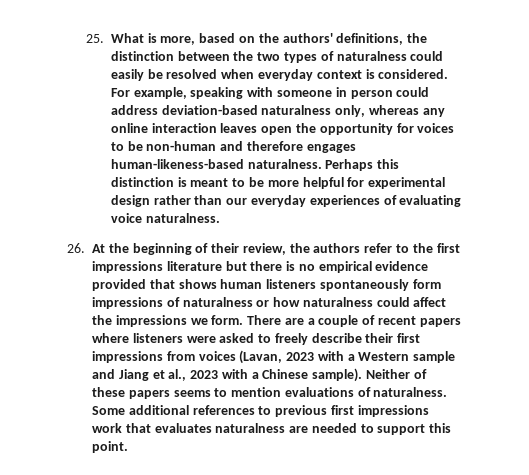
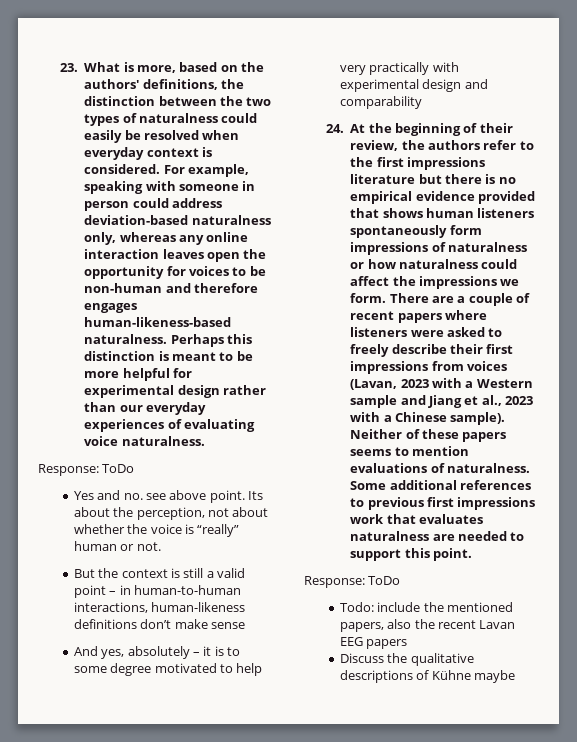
[85,34,104,43] 25. -> [60,63,79,72] 23.
[67,243,85,253] 26. -> [38,464,135,476] [73,490,264,503] [73,507,269,520] [73,524,240,537] [73,541,161,551] [73,568,246,578] [73,585,241,598] [73,602,246,613] [73,619,245,629] [73,646,241,659] [73,663,263,676] [339,62,459,75] [339,79,488,92] [339,96,422,109] [326,124,345,133] Response: ToDo // Yes and no. see above point. Its about the perception, not about whether the voice is “really” human or not. // But the context is still a valid point – in human-to-human interactions, human-likeness definitions don’t make sense // And yes, absolutely – it is to some degree motivated to help very practically with experimental design and comparability // 24.
(128, 447) none -> [304,576,401,588] [339,602,513,612] [339,619,516,632] [339,637,408,649] [339,653,474,666] [339,670,515,683] // Response: ToDo // Todo: include the mentioned papers, also the recent Lavan EEG papers // Discuss the qualitative descriptions of Kühne maybe

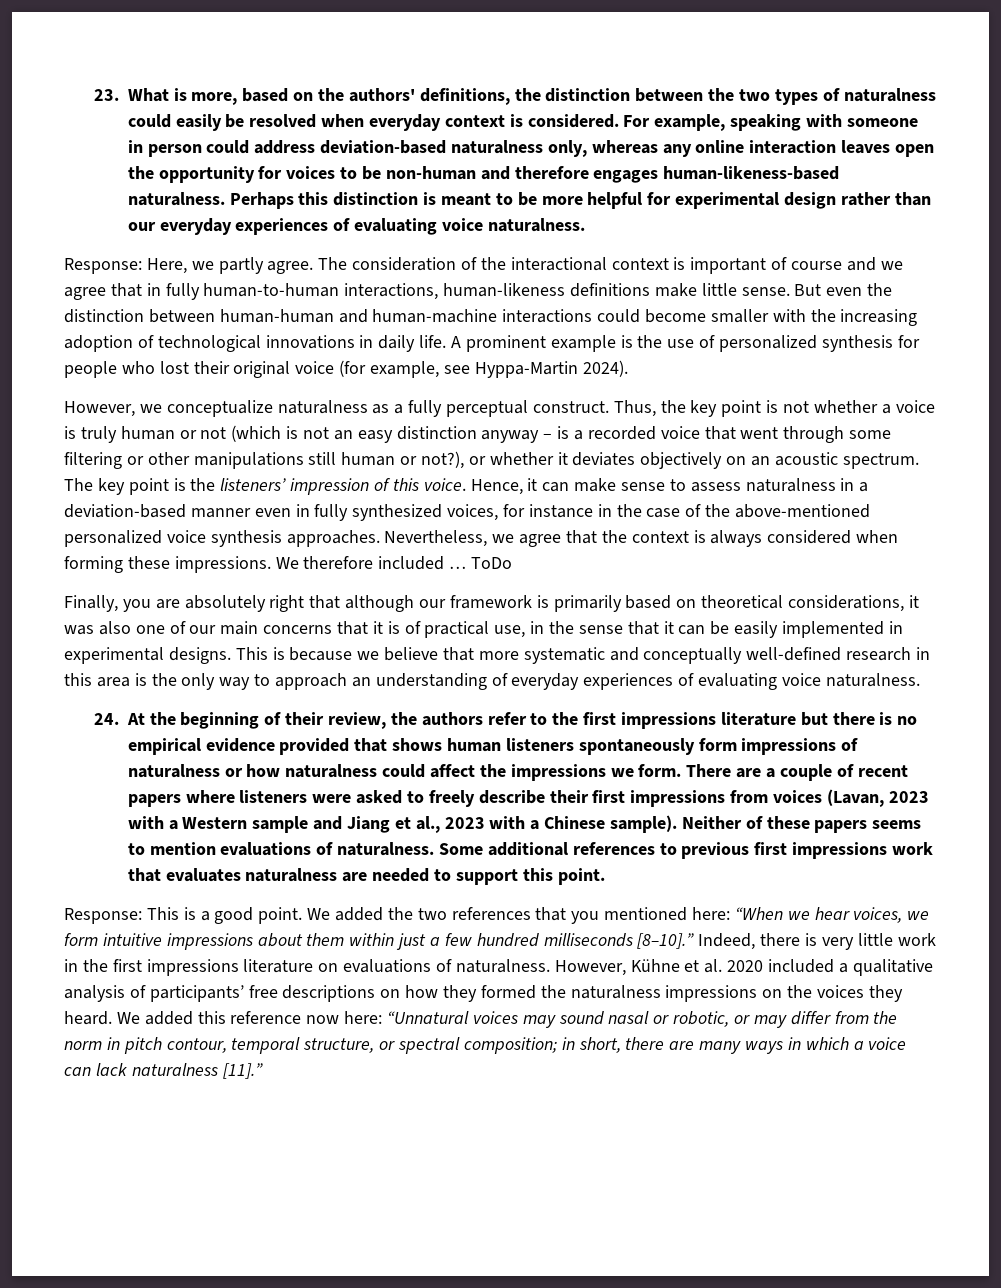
[102,464,135,473] [73,490,264,503] [73,507,269,520] [73,524,240,537] [73,541,161,551] [73,568,246,578] [73,585,241,598] [73,602,246,613] [73,619,245,629] [73,646,241,659] [73,663,263,676] [339,62,459,75] [339,79,488,92] [339,96,422,109] ToDo // Yes and no. see above point. Its about the perception, not about whether the voice is “really” human or not. // But the context is still a valid point – in human-to-human interactions, human-likeness definitions don’t make sense // And yes, absolutely – it is to some degree motivated to help very practically with experimental design and comparability -> [146,257,903,274] [64,283,893,300] [64,309,918,326] [64,335,920,352] [64,360,628,378] [64,400,935,417] [64,425,892,443] [64,451,919,469] [64,478,869,495] [64,504,871,521] [64,530,899,547] [64,556,513,573] [64,595,919,612] [64,621,903,638] [64,647,931,664] [64,673,920,690] Here, we partly agree. The consideration of the interactional context is important of course and we agree that in fully human-to-human interactions, human-likeness definitions make little sense. But even the distinction between human-human and human-machine interactions could become smaller with the increasing adoption of technological innovations in daily life. A prominent example is the use of personalized synthesis for people who lost their original voice (for example, see Hyppa-Martin 2024). // However, we conceptualize naturalness as a fully perceptual construct. Thus, the key point is not whether a voice is truly human or not (which is not an easy distinction anyway – is a recorded voice that went through some filtering or other manipulations still human or not?), or whether it deviates objectively on an acoustic spectrum. The key point is the listeners’ impression of this voice. Hence, it can make sense to assess naturalness in a deviation-based manner even in fully synthesized voices, for instance in the case of the above-mentioned personalized voice synthesis approaches. Nevertheless, we agree that the context is always considered when forming these impressions. We therefore included … ToDo // Finally, you are absolutely right that although our framework is primarily based on theoretical considerations, it was also one of our main concerns that it is of practical use, in the sense that it can be easily implemented in experimental designs. This is because we believe that more systematic and conceptually well-defined research in this area is the only way to approach an understanding of everyday experiences of evaluating voice naturalness.
[368,576,401,585] [339,602,513,612] [339,619,516,632] [339,637,408,649] [339,653,474,666] [339,670,515,683] ToDo // Todo: include the mentioned papers, also the recent Lavan EEG papers // Discuss the qualitative descriptions of Kühne maybe -> [146,907,930,924] [64,933,936,950] [64,959,933,976] [64,985,903,1002] [64,1011,898,1028] [64,1037,907,1054] [64,1063,263,1079] This is a good point. We added the two references that you mentioned here: “When we hear voices, we form intuitive impressions about them within just a few hundred milliseconds [8–10].” Indeed, there is very little work in the first impressions literature on evaluations of naturalness. However, Kühne et al. 2020 included a qualitative analysis of participants’ free descriptions on how they formed the naturalness impressions on the voices they heard. We added this reference now here: “Unnatural voices may sound nasal or robotic, or may differ from the norm in pitch contour, temporal structure, or spectral composition; in short, there are many ways in which a voice can lack naturalness [11].”

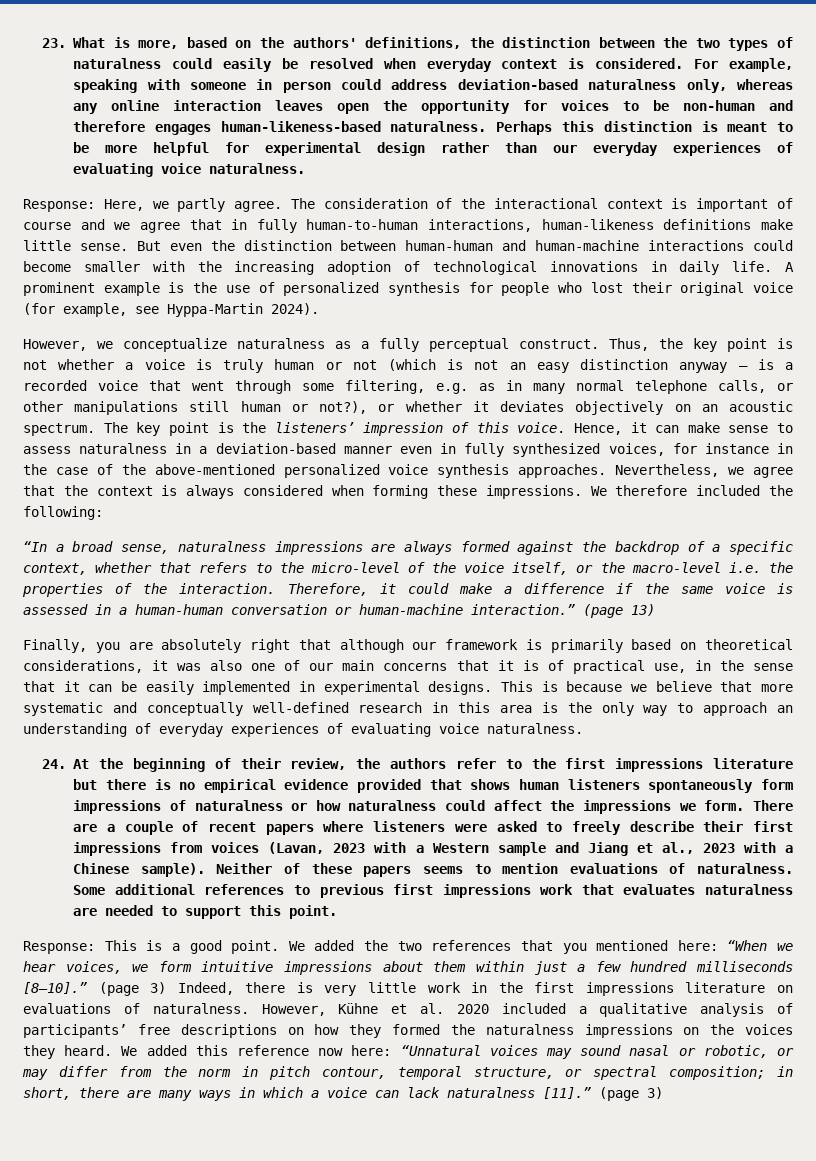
[64,452,122,469] filtering -> [345,380,766,394] filtering, e.g. as in many normal telephone calls,
[449,557,513,569] … ToDo -> [768,485,793,496] [23,506,103,520] [23,541,793,555] [23,562,793,575] [22,583,793,597] [23,604,655,618] the following: // “In a broad sense, naturalness impressions are always formed against the backdrop of a specific context, whether that refers to the micro-level of the voice itself, or the macro-level i.e. the properties of the interaction. Therefore, it could make a difference if the same voice is assessed in a human-human conversation or human-machine interaction.” (page 13)
(695, 941) none -> [98,982,167,996] (page 3)
(263, 1071) none -> [599,1087,663,1101] (page 3)

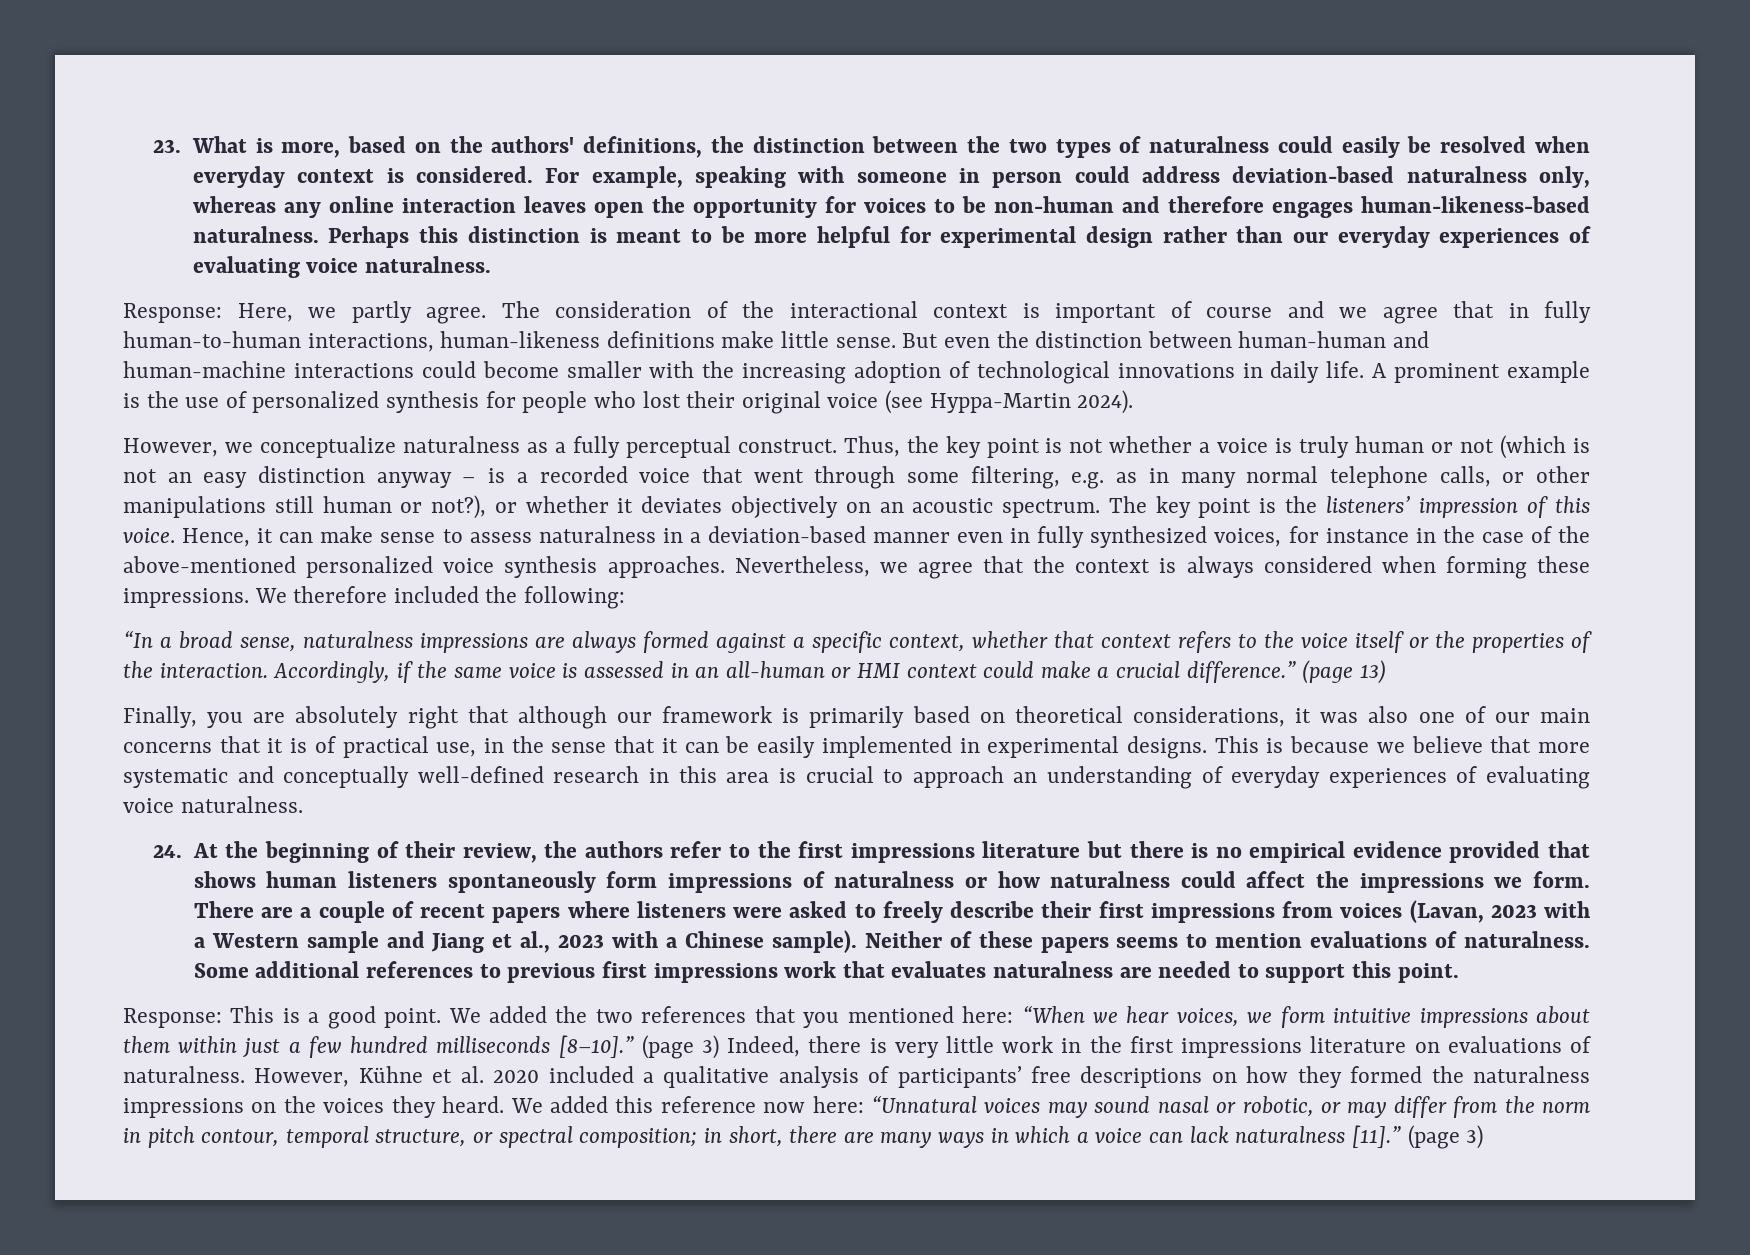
[23,303,159,317] (for example, see -> [884,390,923,414] (see
[582,541,705,555] the backdrop of -> (786, 643) none
(192, 567) none -> [1101,634,1171,648] context
[310,562,793,575] [22,583,605,597] micro-level of the voice itself, or the macro-level i.e. the properties of the interaction. Therefore, it could make a difference -> [1301,631,1592,653] [123,661,391,683] voice itself or the properties of the interaction. Accordingly,
[119,604,575,615] a human-human conversation or human-machine interaction.” -> [695,661,1296,683] an all-human or HMI context could make a crucial difference.”
[567,702,668,716] the only way -> [805,766,874,783] crucial

